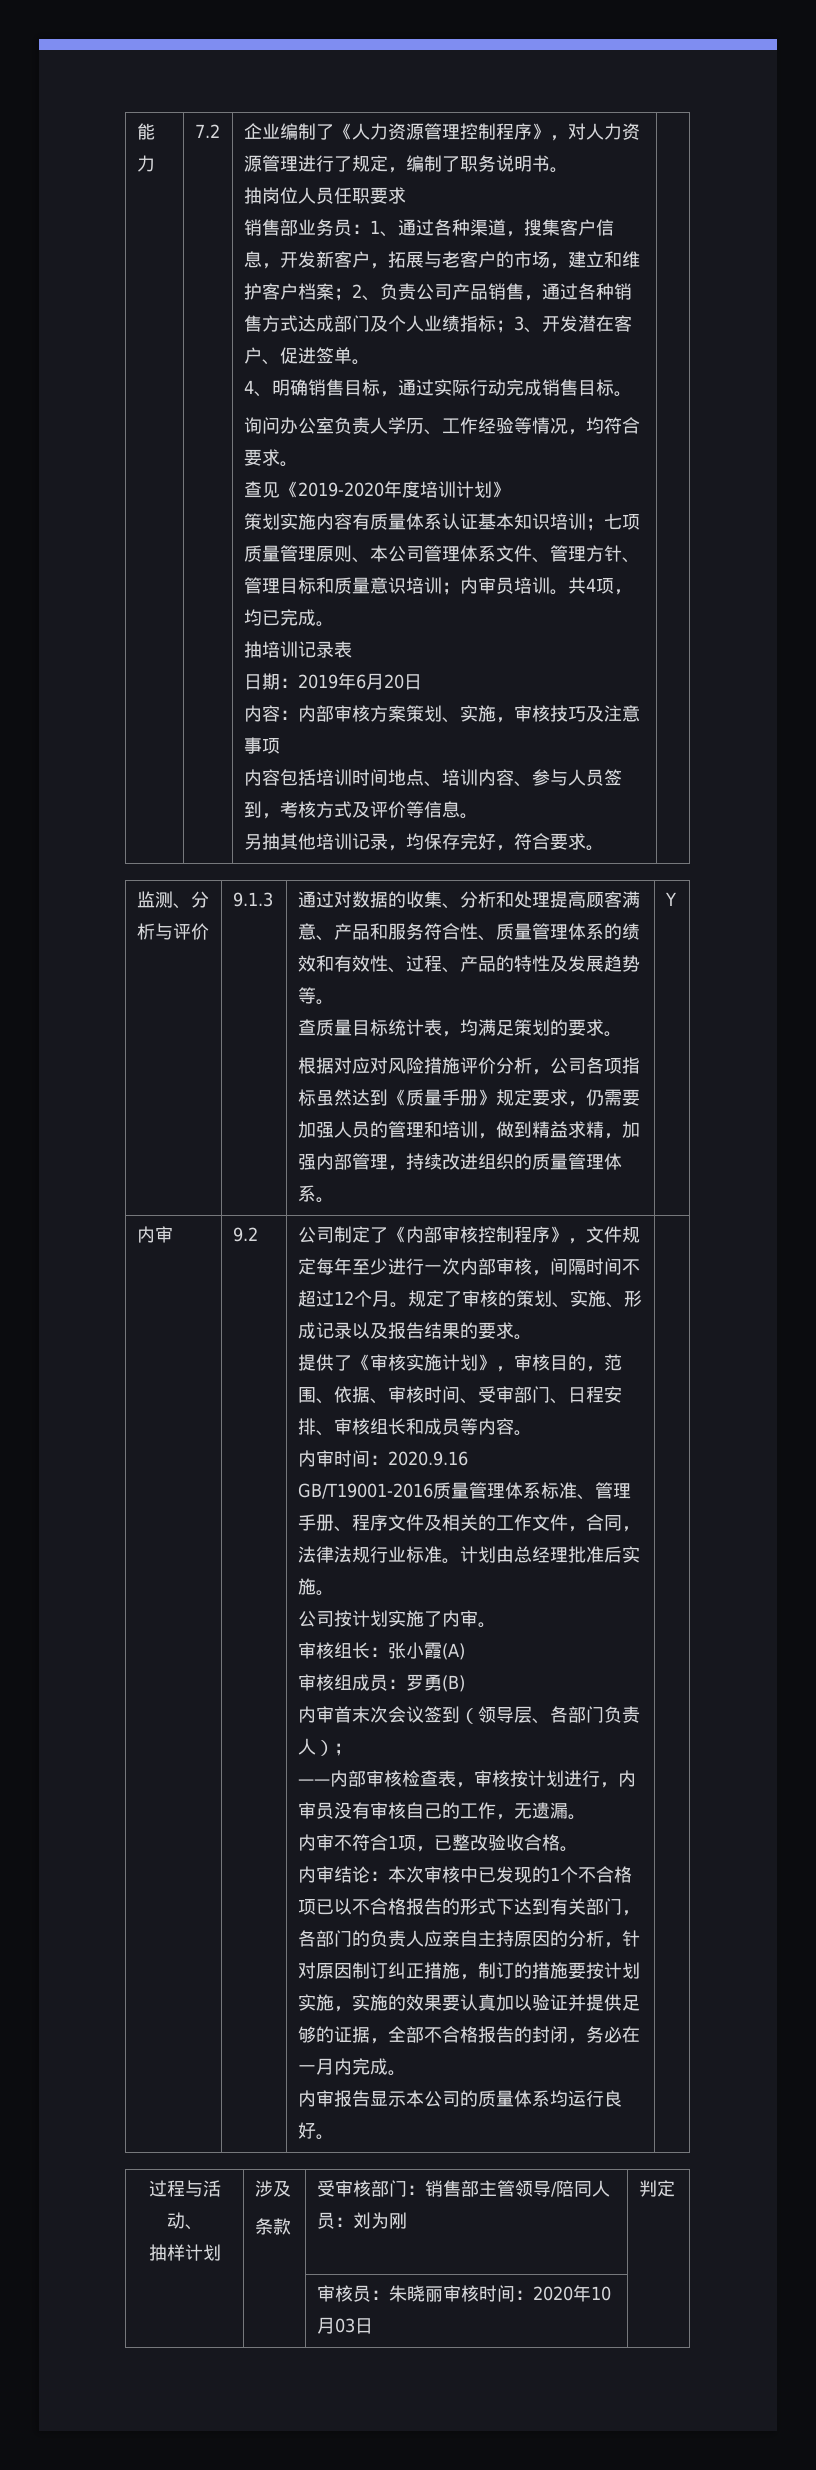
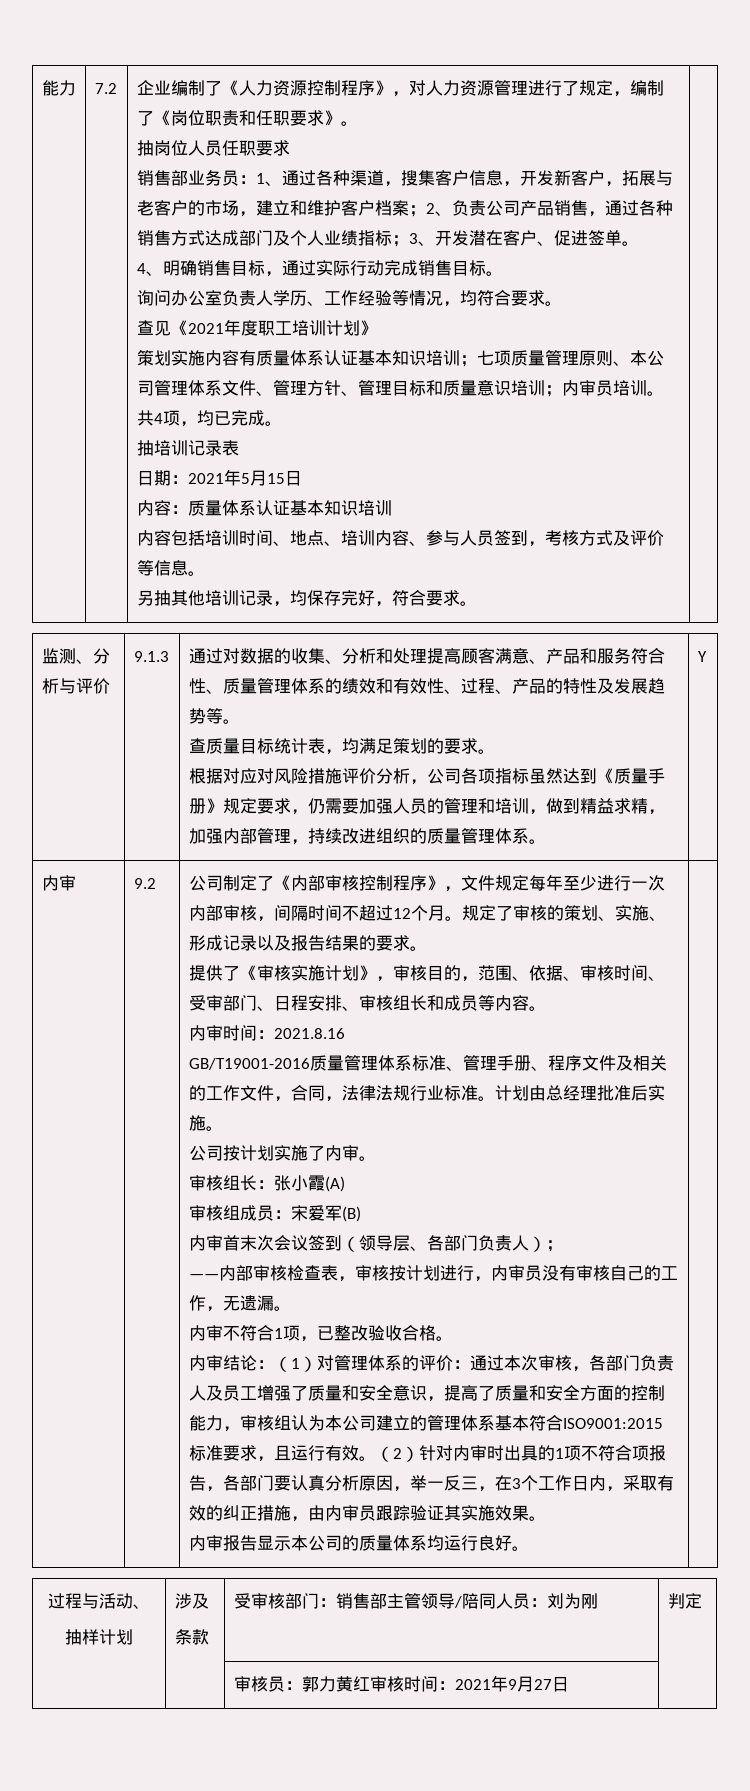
[423,123,460,140] 管理 -> (307, 88) none
[459,155,550,172] 职务说明书 -> [153,110,341,126] 《岗位职责和任职要求》
[297,481,420,498] 2019-2020年度 -> [187,319,292,336] 2021年度职工
[297,673,422,690] [243,705,640,723] [243,737,280,754] 2019年6月20日 // 内容：内部审核方案策划、实施，审核技巧及注意事项 -> [187,469,302,486] [136,500,392,516] 2021年5月15日 // 内容：质量体系认证基本知识培训
(388, 777) none -> [272,541,290,546] 、
[387,1451,468,1466] 2020.9.16 -> [273,1028,345,1039] 2021.8.16
[405,1674,442,1691] 罗勇 -> [290,1205,342,1221] 宋爱军
[387,1866,632,1883] [297,1898,640,1916] [297,1930,640,1948] [297,1962,640,1980] [297,1994,640,2012] [297,2026,640,2044] [297,2058,388,2075] 本次审核中已发现的1个不合格项已以不合格报告的形式下达到有关部门，各部门的负责人应亲自主持原因的分析，针对原因制订纠正措施，制订的措施要按计划实施，实施的效果要认真加以验证并提供足够的证据，全部不合格报告的封闭，务必在一月内完成 -> [273,1355,674,1372] [188,1385,665,1402] [188,1415,663,1432] [188,1445,666,1462] [188,1475,674,1492] [188,1505,529,1522] （1）对管理体系的评价：通过本次审核，各部门负责人及员工增强了质量和安全意识，提高了质量和安全方面的控制能力，审核组认为本公司建立的管理体系基本符合ISO9001:2015标准要求，且运行有效。（2）针对内审时出具的1项不符合项报告，各部门要认真分析原因，举一反三，在3个工作日内，采取有效的纠正措施，由内审员跟踪验证其实施效果
[388,2285,443,2302] 朱晓丽 -> [301,1676,370,1692] 郭力黄红
[532,2285,611,2302] [316,2317,355,2334] 2020年10月03 -> [454,1675,552,1692] 2021年9月27

